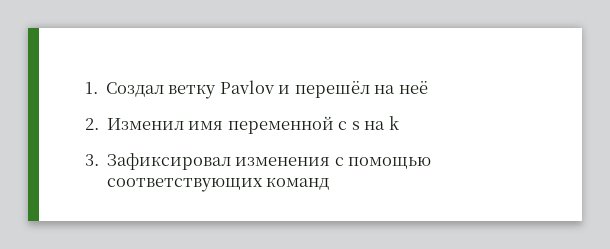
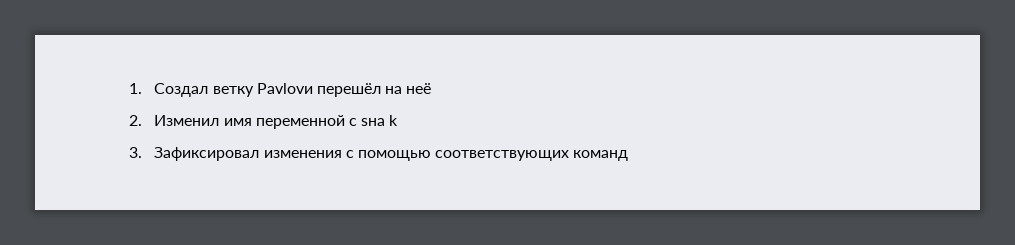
[219,80,291,94] Pavlov и -> [256,83,313,94] Pavlovи
[351,121,386,130] s на -> [361,118,386,126] sна

